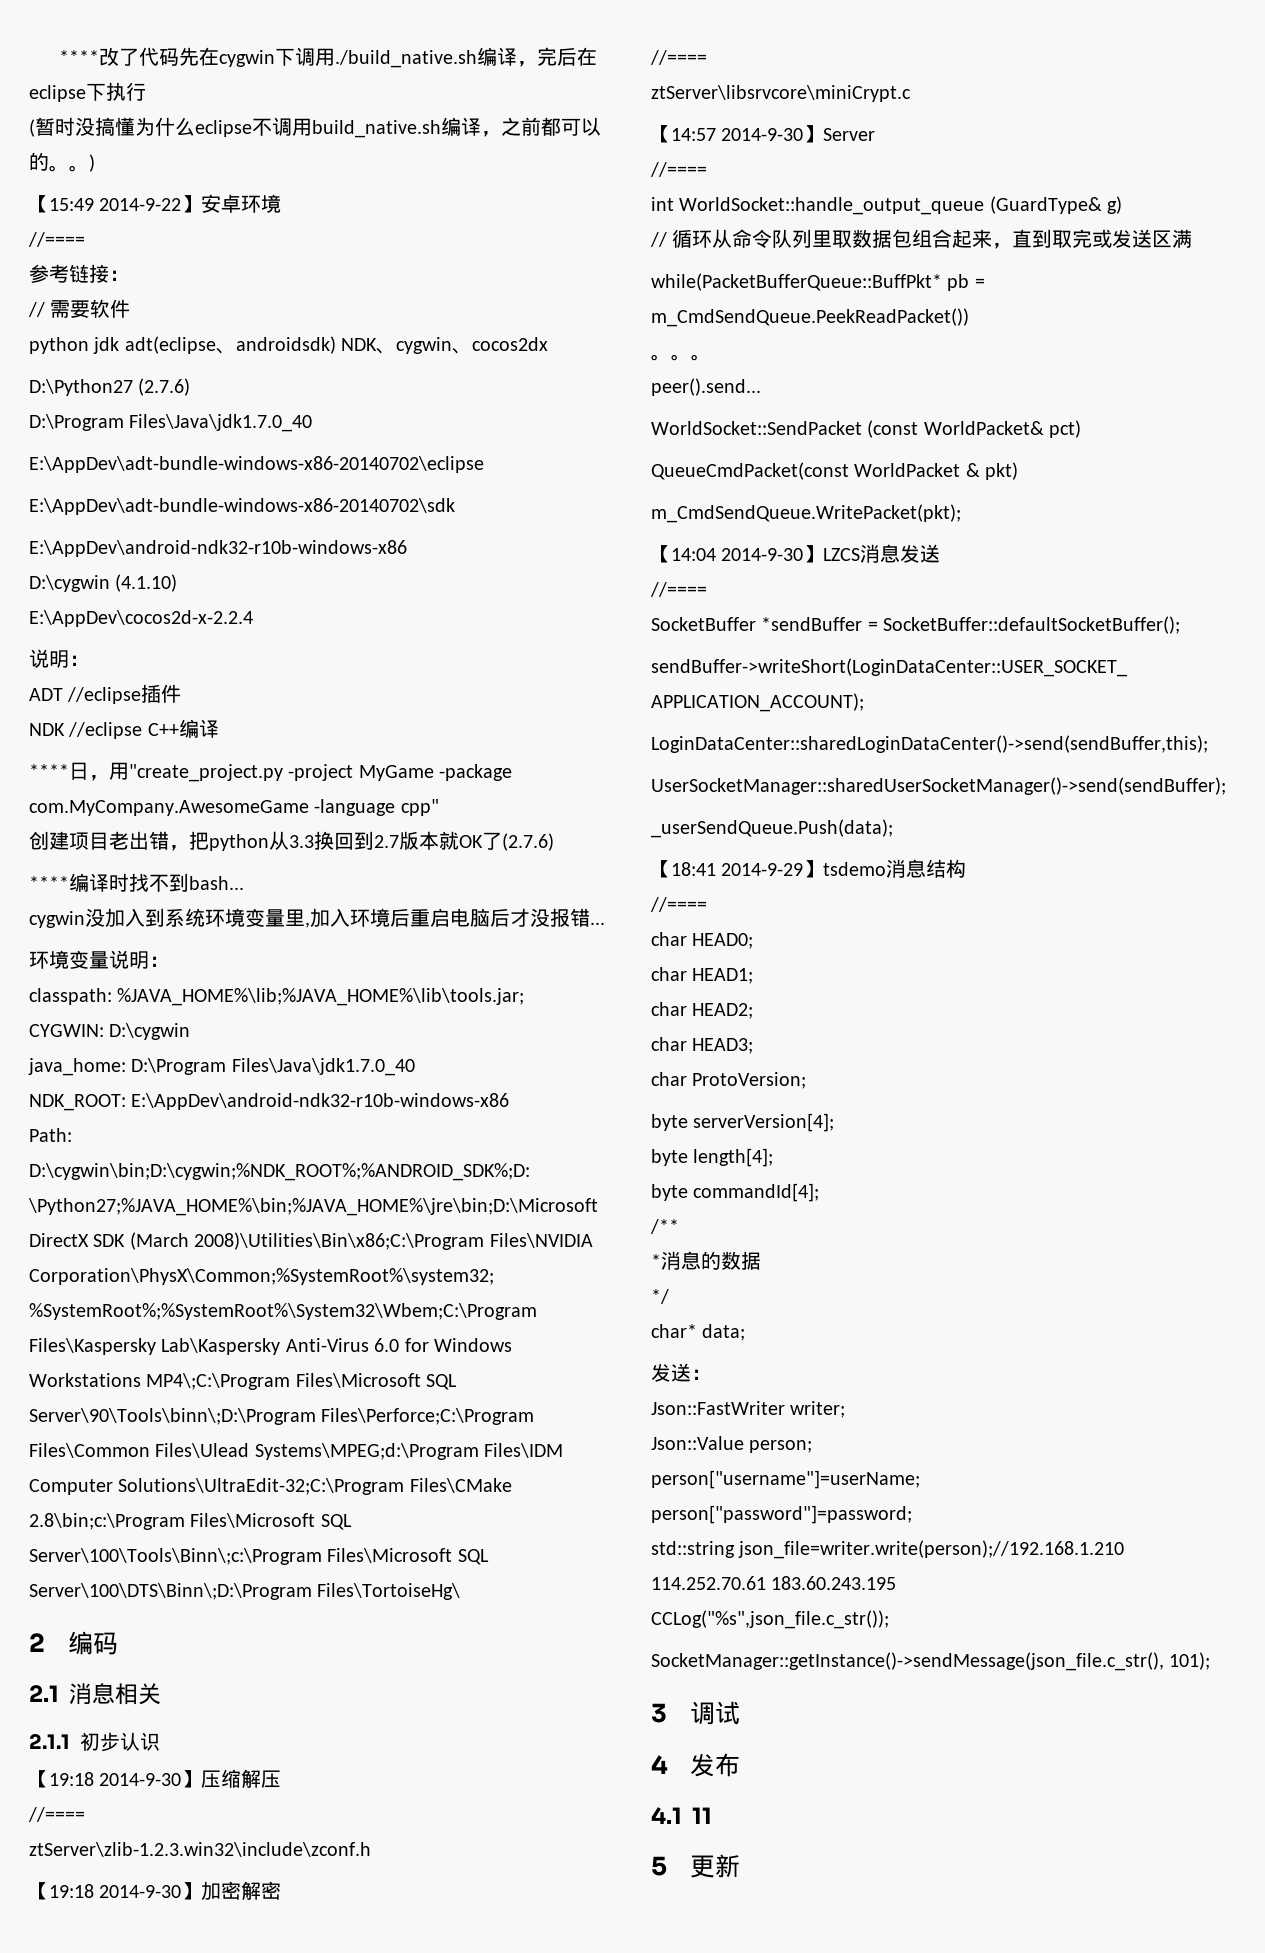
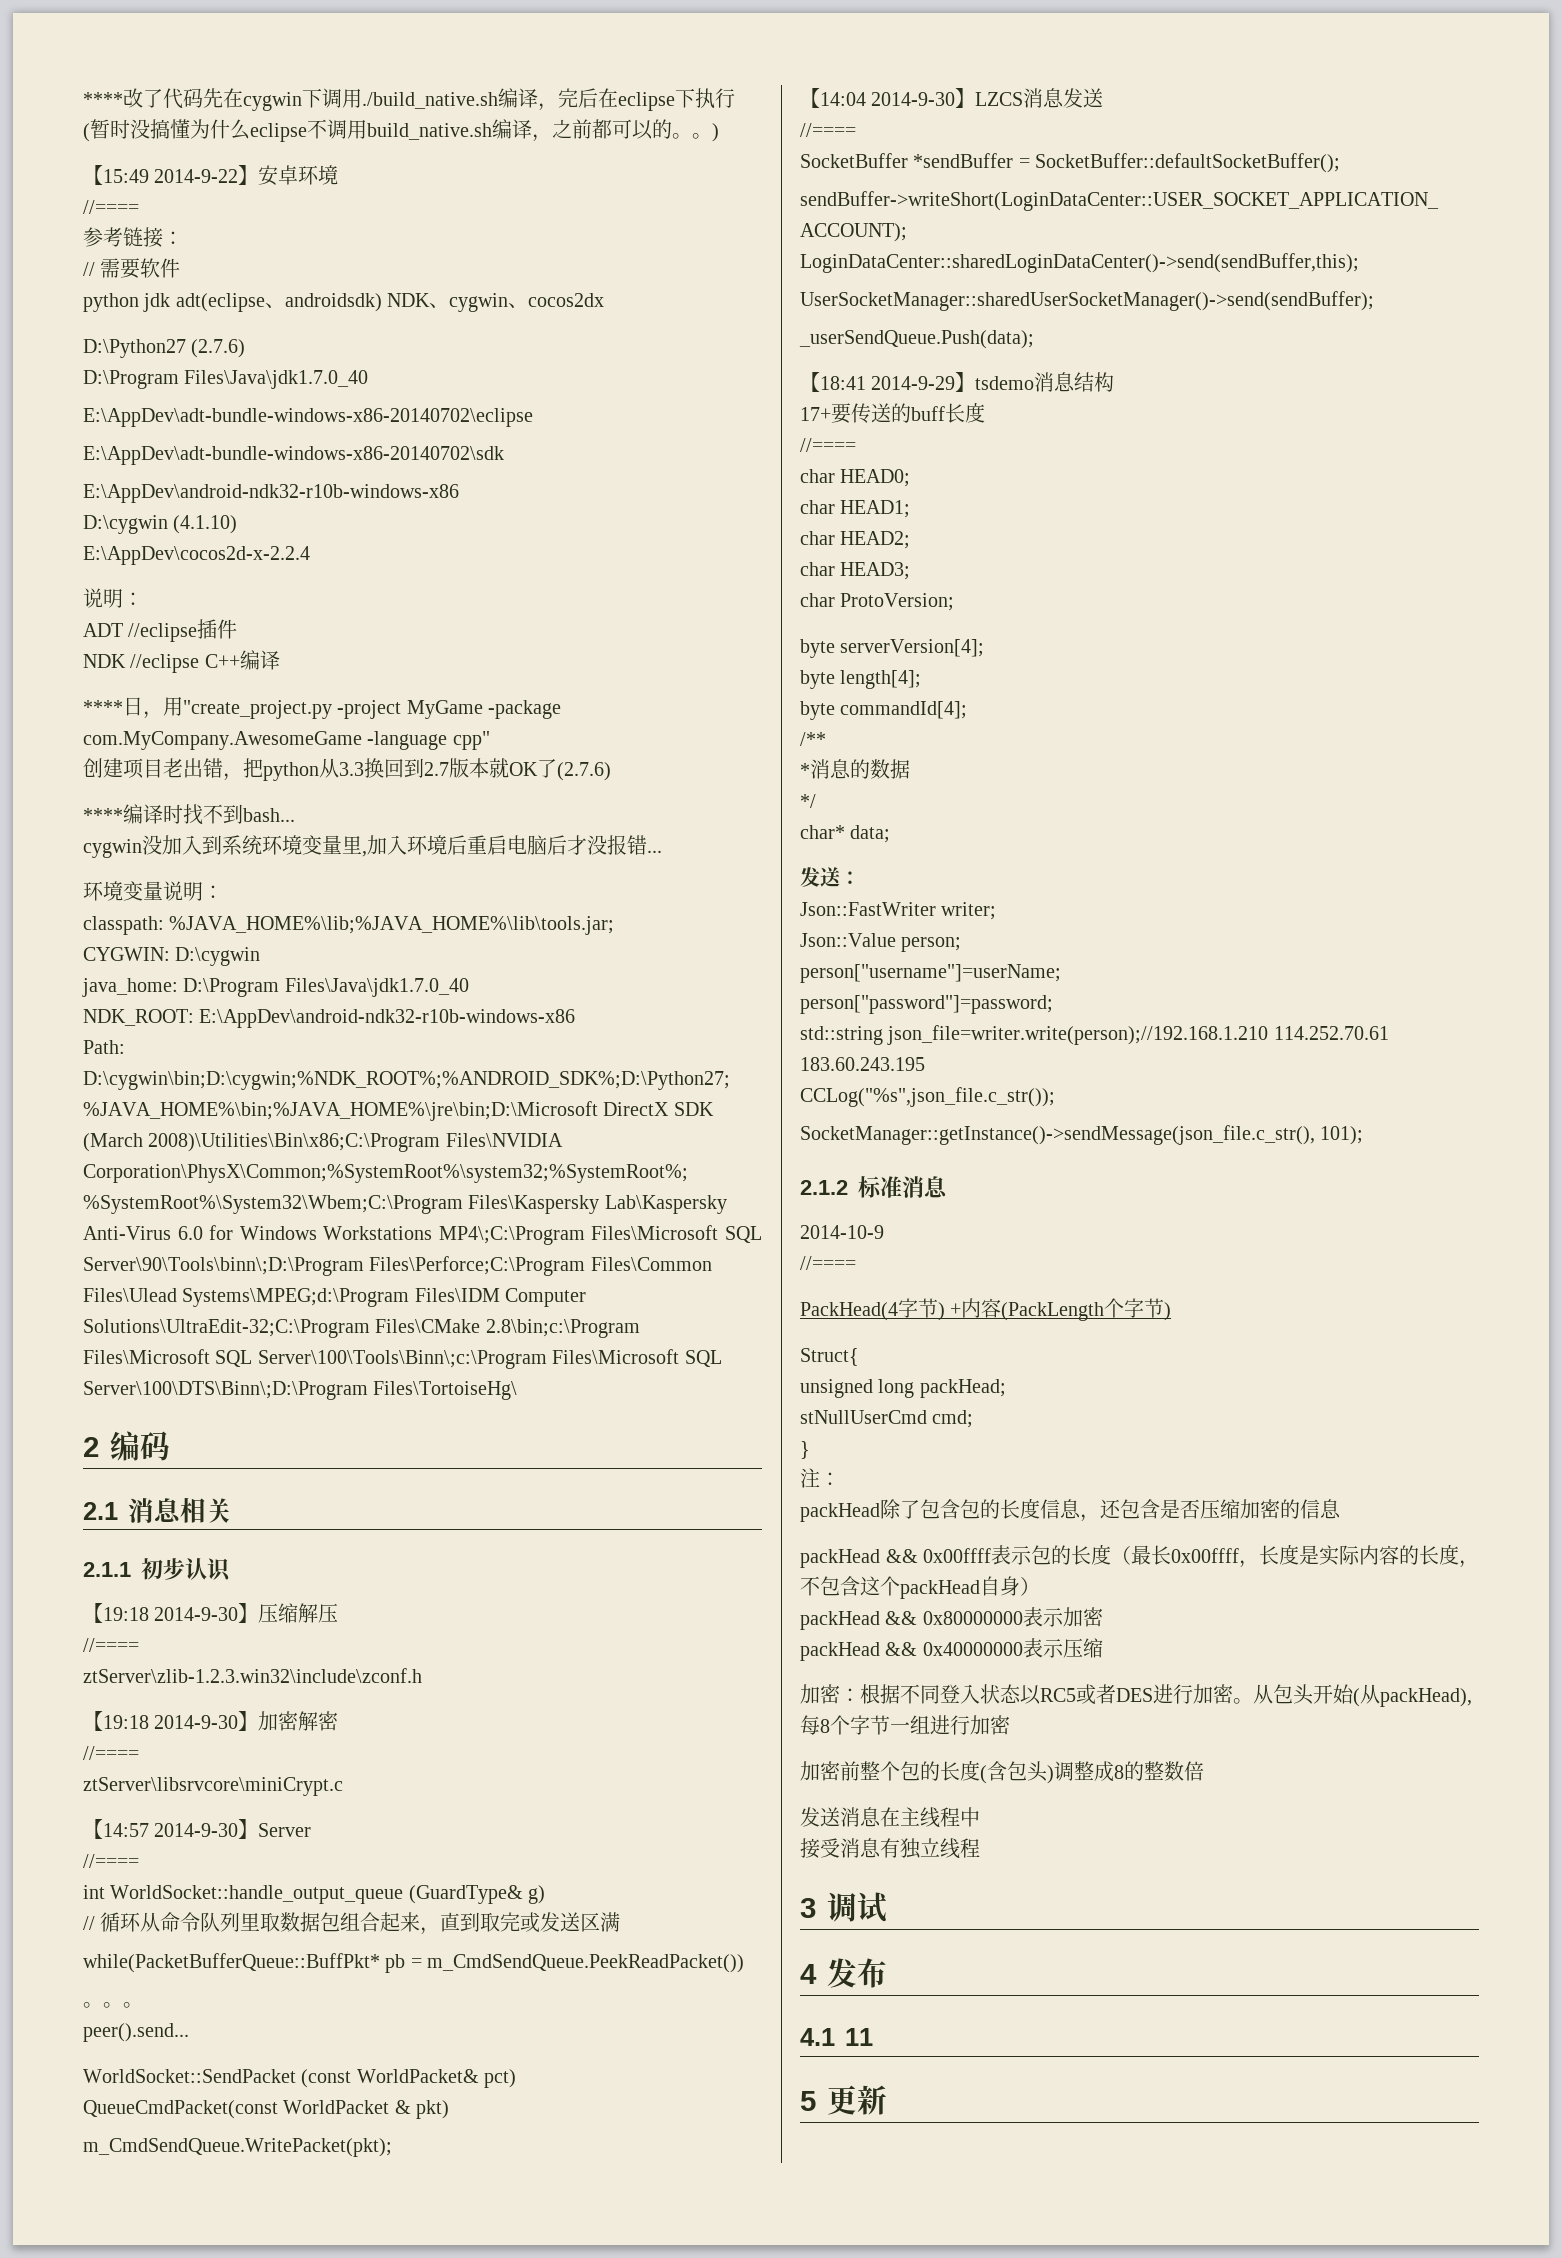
(967, 868) none -> [800,402,985,424] // 17+要传送的buff长度
(1211, 1661) none -> [800,1176,948,1198] [800,1225,884,1239] [800,1256,856,1270] [800,1298,1172,1321] [800,1348,859,1366] [800,1379,1006,1398] [800,1410,974,1428] [800,1441,810,1459] [800,1468,840,1488] [800,1498,1341,1522] [800,1544,1479,1568] [800,1576,1040,1599] [800,1607,1103,1630] [800,1638,1103,1661] [800,1684,1472,1707] [800,1715,1010,1735] [800,1760,1204,1784] [800,1807,980,1828] [800,1838,980,1859] // 2.1.2标准消息 // 2014-10-9 // //==== // PackHead(4字节) +内容(PackLength个字节) // Struct{ // unsigned long packHead; // stNullUserCmd cmd; // } // 注： // packHead除了包含包的长度信息，还包含是否压缩加密的信息 // packHead && 0x00ffff表示包的长度（最长0x00ffff，长度是实际内容的长度，不包含这个packHead自身） // packHead && 0x80000000表示加密 // packHead && 0x40000000表示压缩 // 加密：根据不同登入状态以RC5或者DES进行加密。从包头开始(从packHead),每8个字节一组进行加密 // 加密前整个包的长度(含包头)调整成8的整数倍 // 发送消息在主线程中 // 接受消息有独立线程

